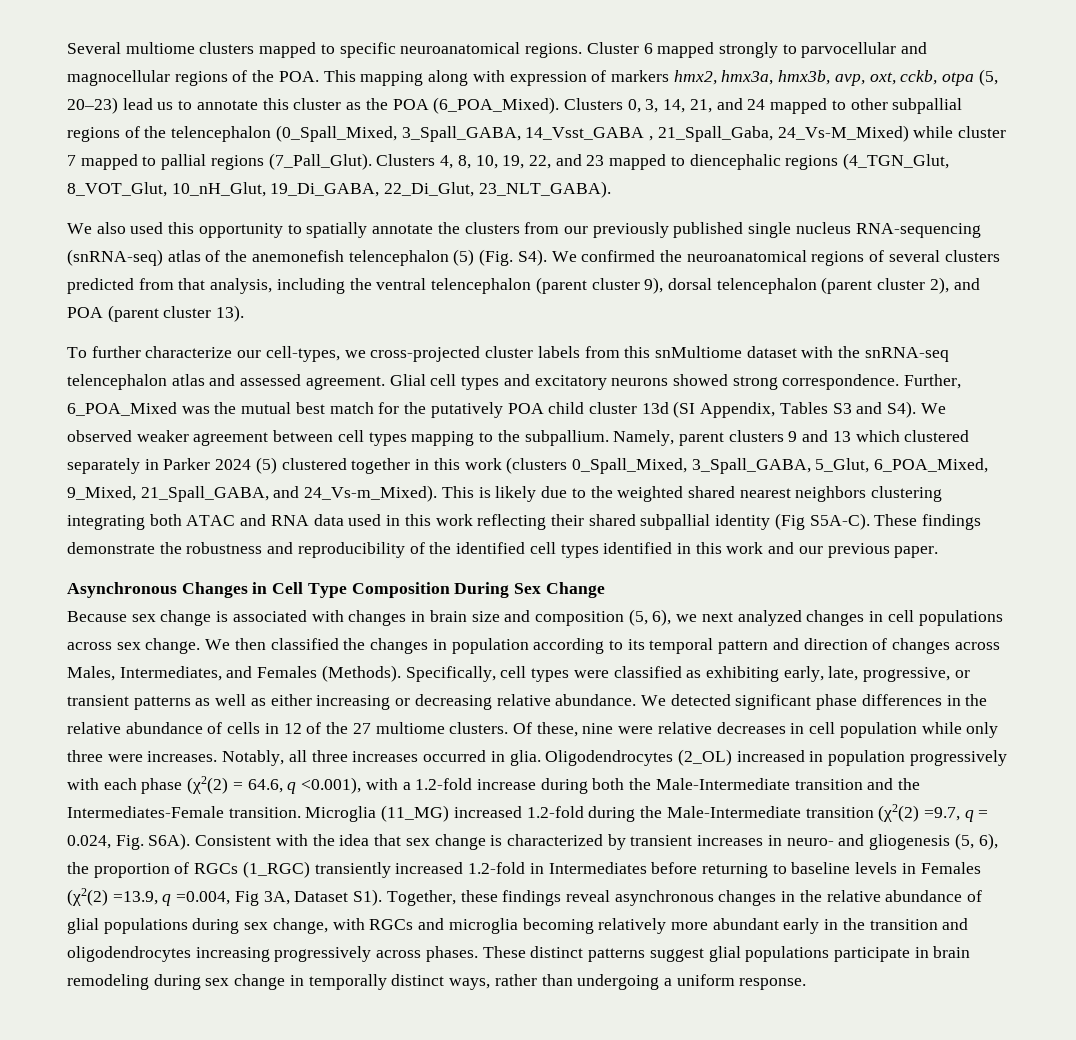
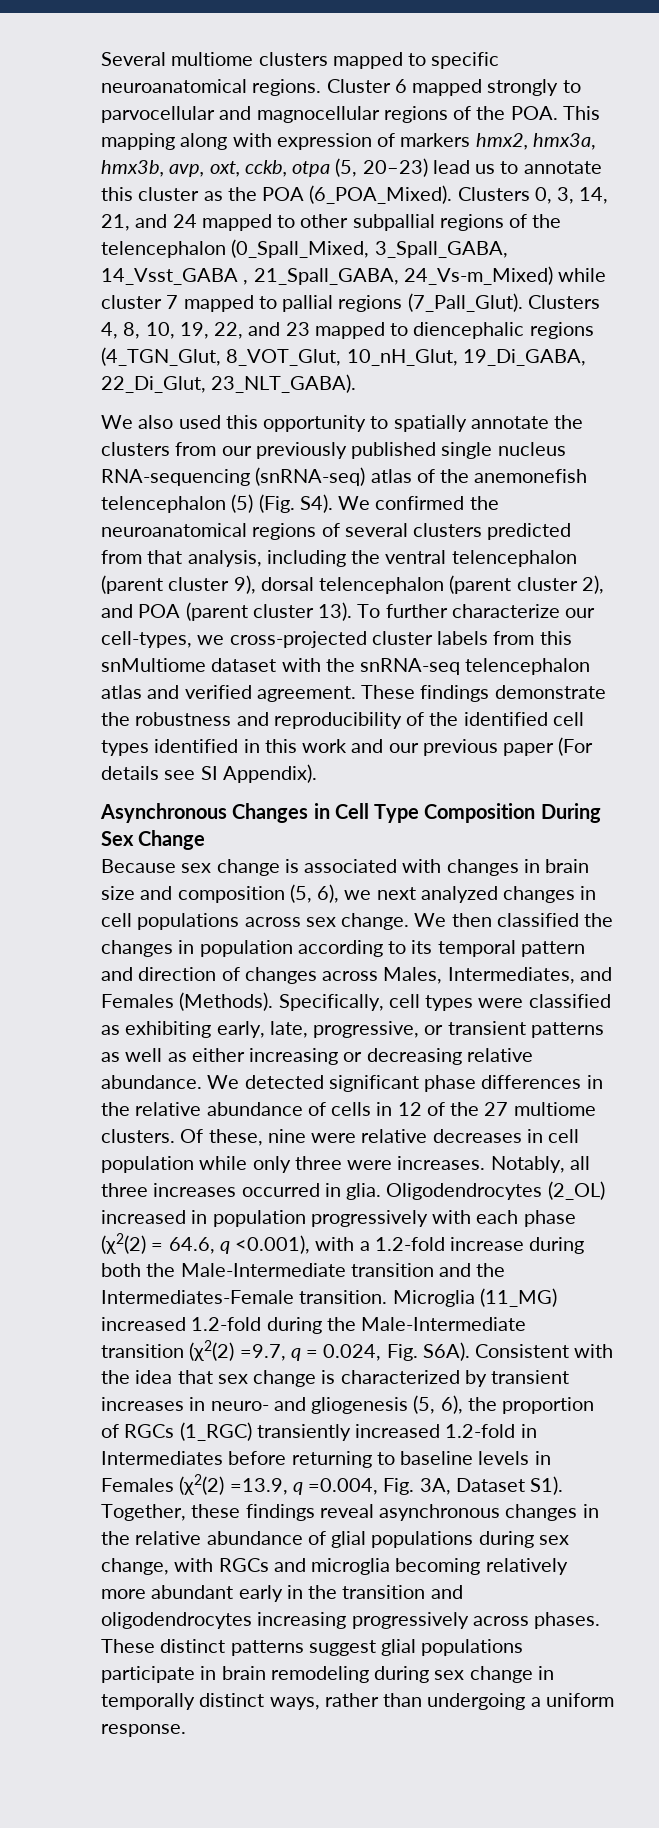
[657,125,909,142] 21_Spall_Gaba, 24_Vs-M_Mixed) -> [253,266,553,285] 21_Spall_GABA, 24_Vs-m_Mixed)
(245, 313) // -> (353, 611) none
[240,374,962,390] [67,401,946,418] [67,430,970,446] [67,457,989,474] [67,485,943,502] [67,513,870,530] assessed agreement. Glial cell types and excitatory neurons showed strong correspondence. Further, 6_POA_Mixed was the mutual best match for the putatively POA child cluster 13d (SI Appendix, Tables S3 and S4). We observed weaker agreement between cell types mapping to the subpallium. Namely, parent clusters 9 and 13 which clustered separately in Parker 2024 (5) clustered together in this work (clusters 0_Spall_Mixed, 3_Spall_GABA, 5_Glut, 6_POA_Mixed, 9_Mixed, 21_Spall_GABA, and 24_Vs-m_Mixed). This is likely due to the weighted shared nearest neighbors clustering integrating both ATAC and RNA data used in this work reflecting their shared subpallial identity (Fig S5A-C). -> [184,685,356,702] verified agreement.
[894,546,939,558] paper. -> [503,737,594,756] [101,764,317,783] paper (For details see SI Appendix).
[234,891,259,906] Fig -> [383,1478,415,1495] Fig.

